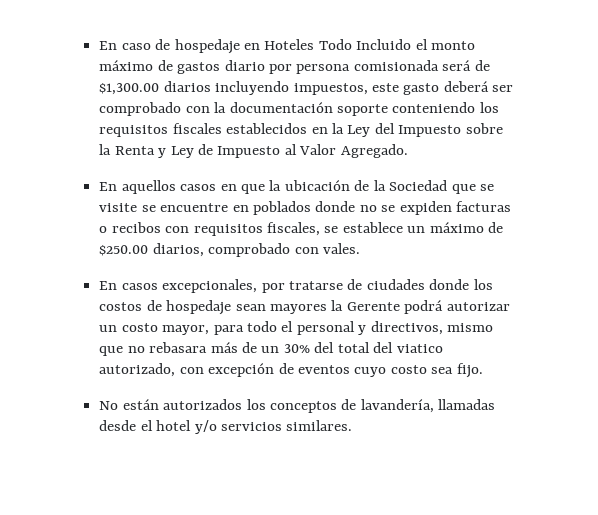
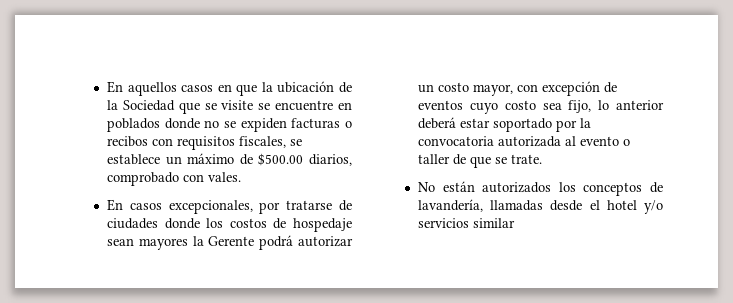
[99,39,476,54] [99,60,490,74] [99,81,514,95] [99,102,499,116] [99,123,503,137] [99,144,408,158] [99,182,118,191] En caso de hospedaje en Hoteles Todo Incluido el monto máximo de gastos diario por persona comisionada será de $1,300.00 diarios incluyendo impuestos, este gasto deberá ser comprobado con la documentación soporte conteniendo los requisitos fiscales establecidos en la Ley del Impuesto sobre la Renta y Ley de Impuesto al Valor Agregado. // En -> [107,81,124,93] En
[99,245,149,256] $250.00 -> [258,153,304,166] $500.00
[213,321,494,335] [99,342,443,356] [99,363,176,377] para todo el personal y directivos, mismo que no rebasara más de un 30% del total del viatico autorizado, -> (514, 90) none
[456,363,483,378] fijo. -> [568,100,664,113] [418,117,592,132] [418,136,631,147] [418,154,543,168] fijo, lo anterior deberá estar soportado por la convocatoria autorizada al evento o taller de que se trate.
[286,420,353,431] similares. -> [473,218,516,228] similar

